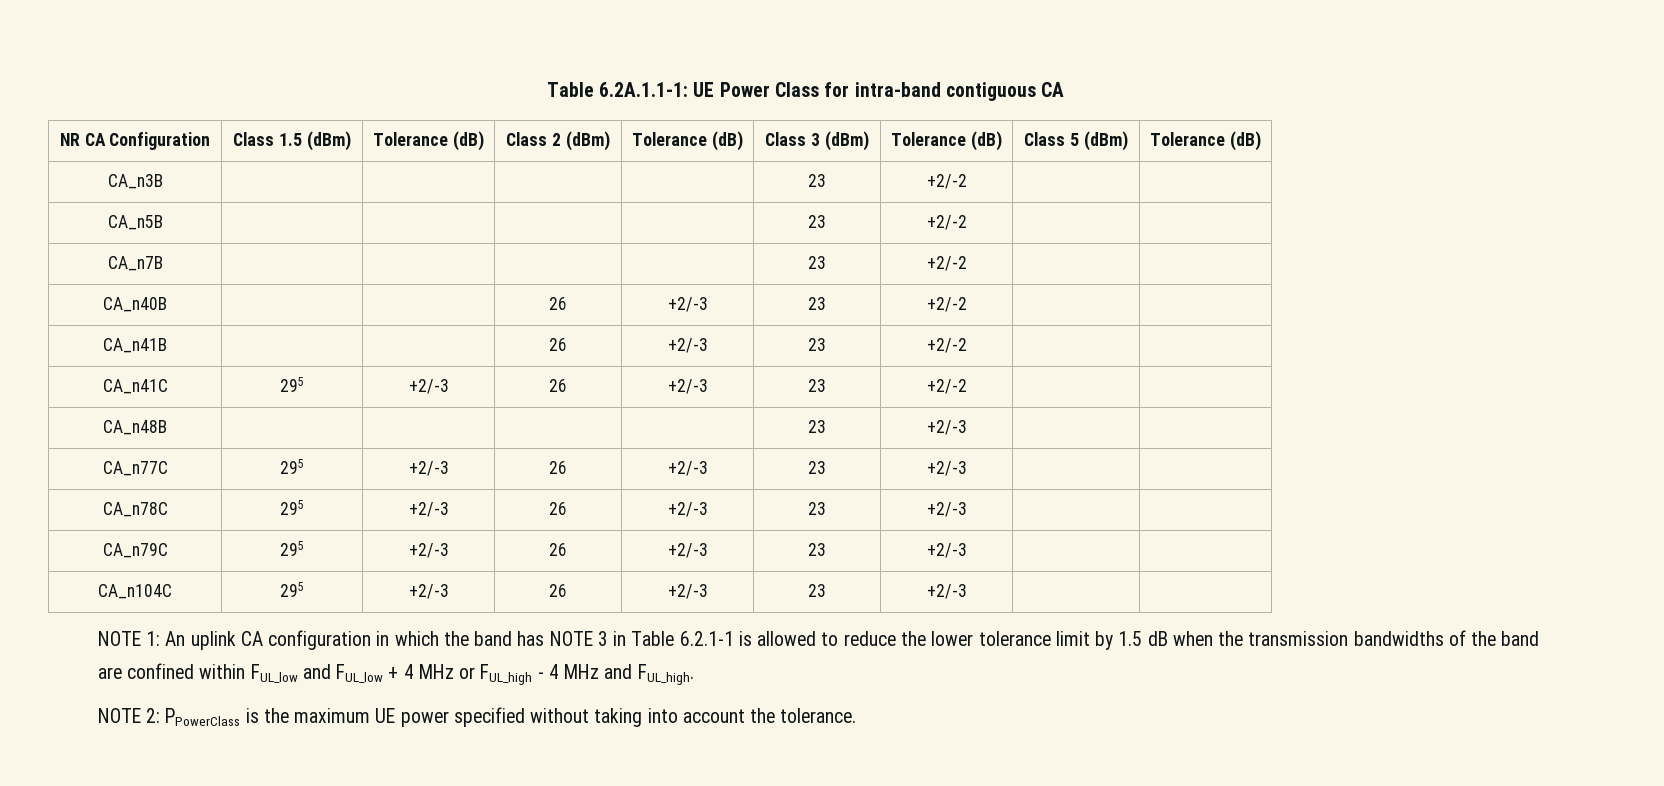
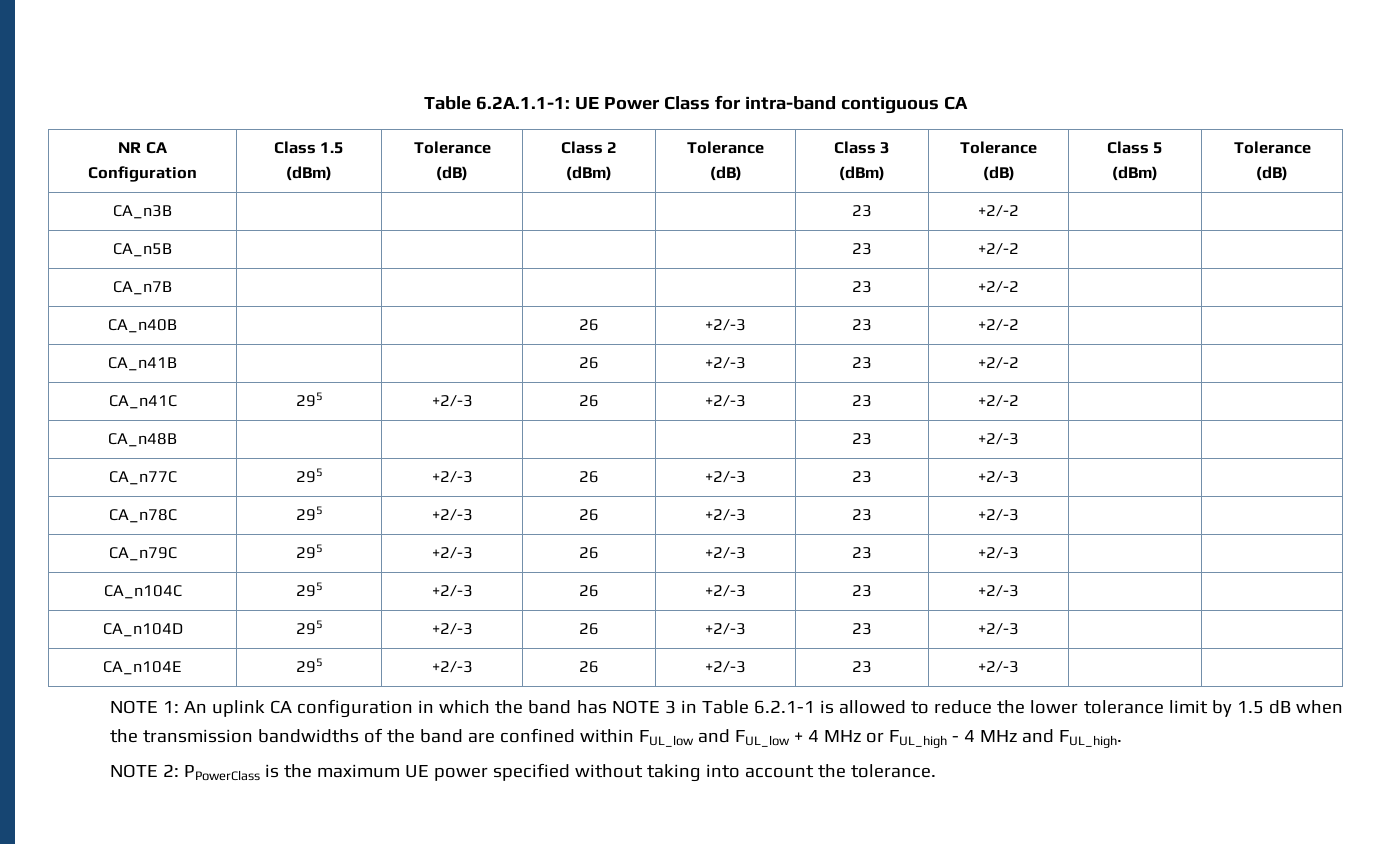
(967, 591) none -> [102,623,183,637] [295,620,323,635] [431,623,473,635] [579,623,599,635] [705,623,746,635] [852,623,872,635] [978,623,1019,635] [103,661,182,675] [295,658,323,673] [431,661,473,673] [579,661,599,673] [705,661,746,673] [852,661,872,673] [978,661,1019,673] // CA_n104D | 295 | +2/-3 | 26 | +2/-3 | 23 | +2/-3 | | // CA_n104E | 295 | +2/-3 | 26 | +2/-3 | 23 | +2/-3 | |

